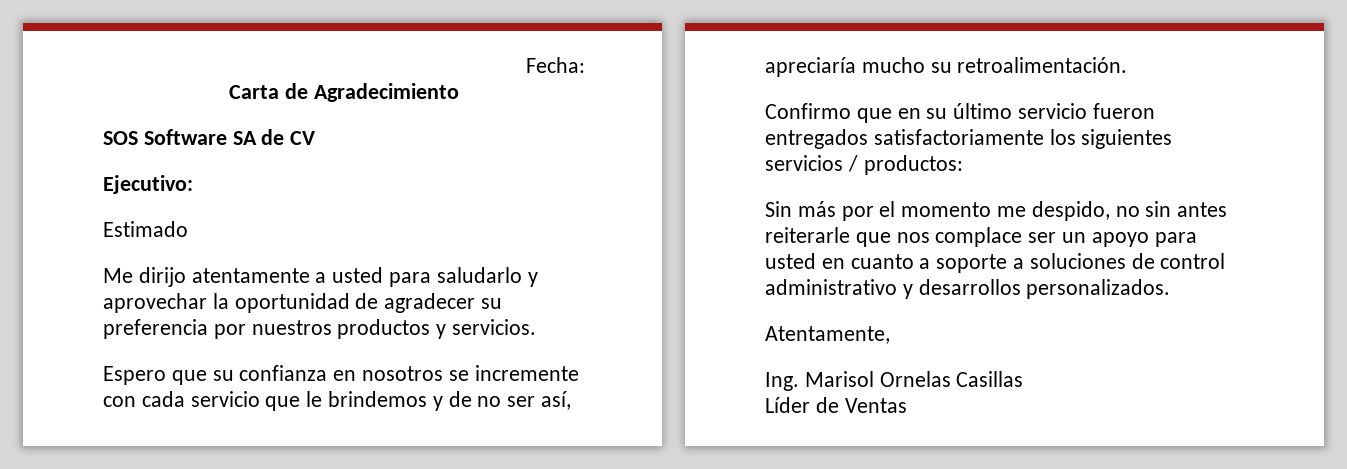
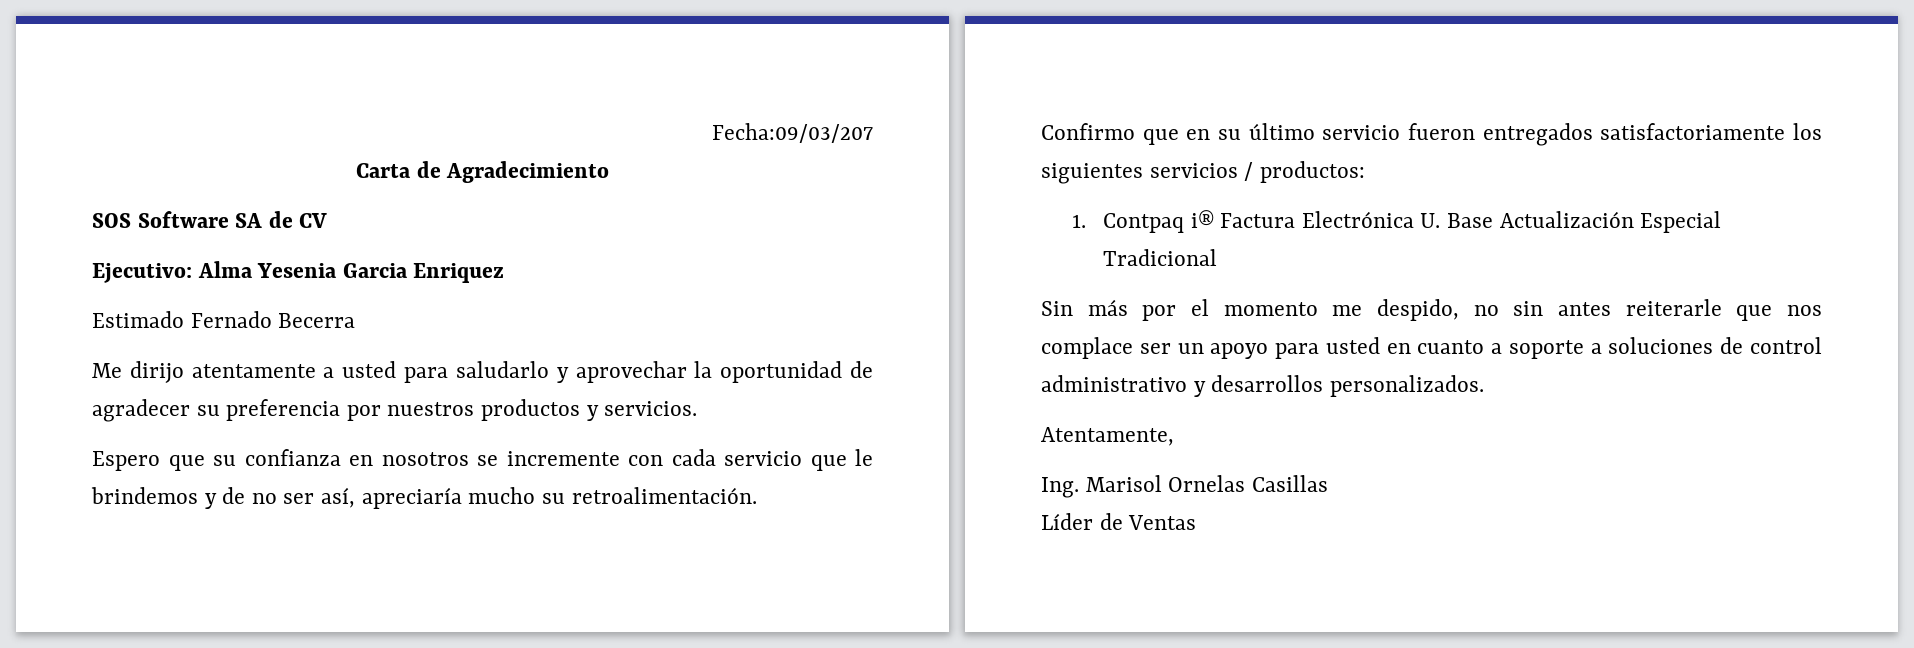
[526,57,585,73] Fecha: -> [712,123,873,143] Fecha:09/03/207
(193, 184) none -> [197,261,505,283] Alma Yesenia Garcia Enriquez
(188, 229) none -> [190,311,356,328] Fernado Becerra
(963, 165) none -> [1071,210,1722,233] [1102,249,1217,266] // 1. Contpaq i® Factura Electrónica U. Base Actualización Especial Tradicional

